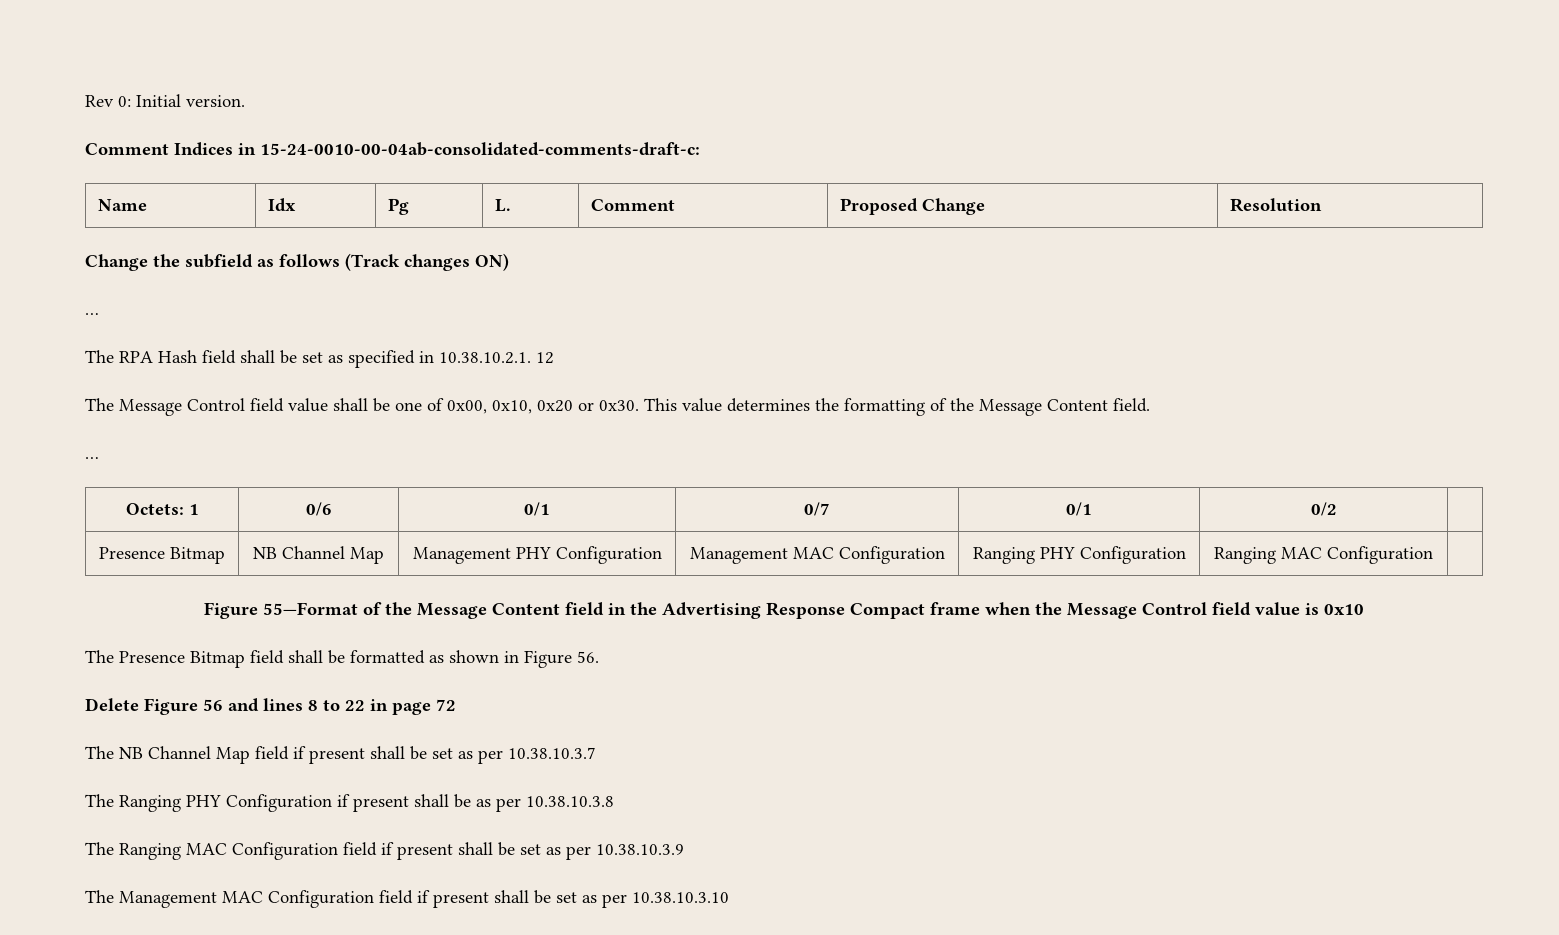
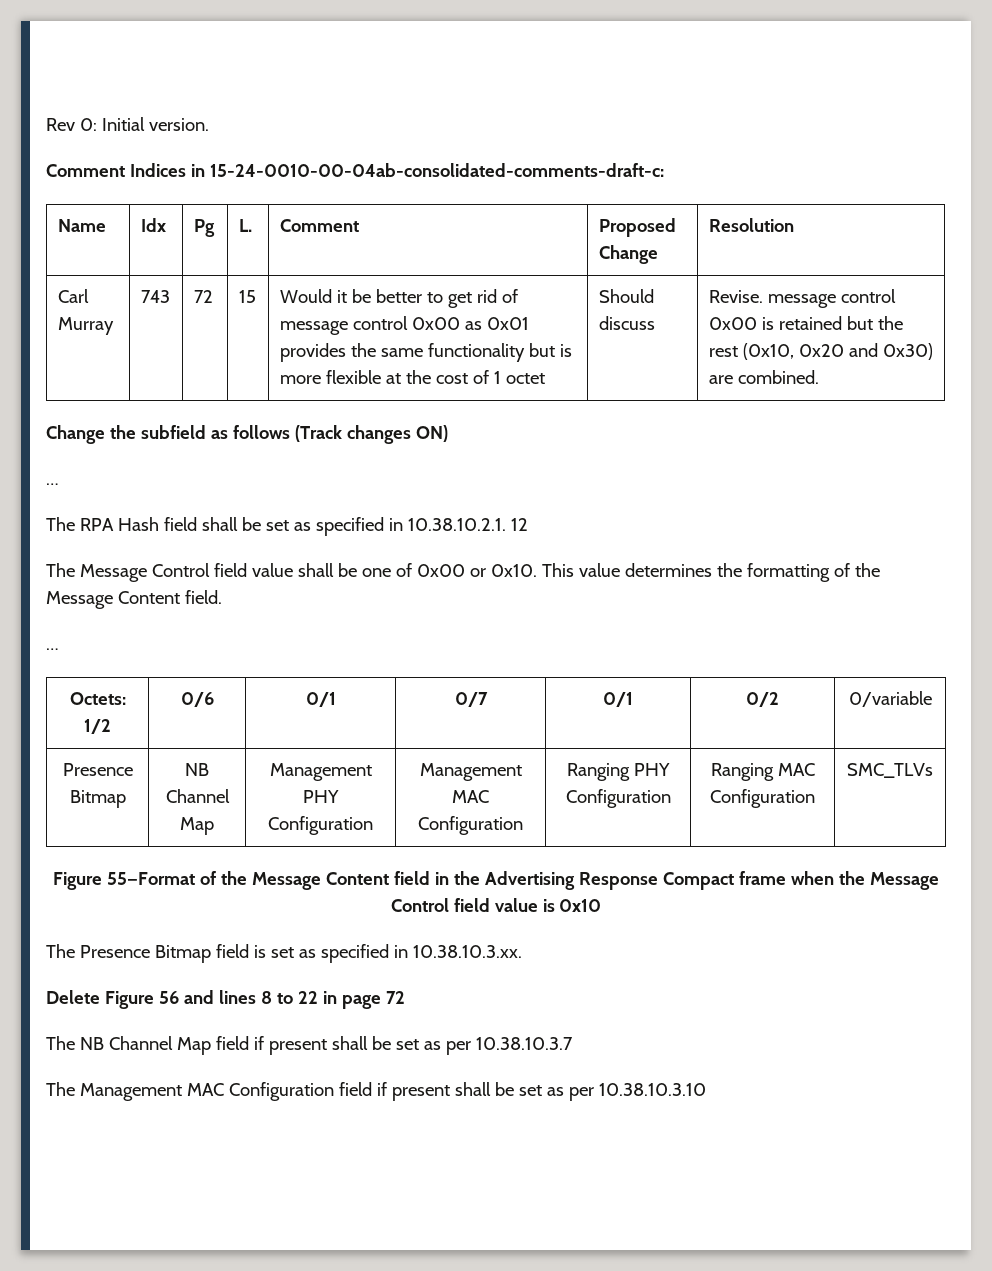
(1322, 205) none -> [57,289,89,303] [57,317,114,335] [140,290,170,303] [193,290,213,303] [238,290,256,303] [279,289,518,308] [279,316,529,335] [279,343,572,362] [279,370,545,384] [598,289,654,303] [598,316,655,330] [708,289,896,308] [708,316,903,330] [708,343,933,360] [708,370,819,384] // Carl Murray | 743 | 72 | 15 | Would it be better to get rid of message control 0x00 as 0x01 provides the same functionality but is more flexible at the cost of 1 octet | Should discuss | Revise. message control 0x00 is retained but the rest (0x10, 0x20 and 0x30) are combined.
[447,400,639,414] 0x00, 0x10, 0x20 or 0x30. -> [416,564,537,577] 0x00 or 0x10.
[188,504,199,515] 1 -> [84,719,111,734] 1/2
(1337, 509) none -> [848,691,932,707] 0/variable
(1433, 555) none -> [847,763,934,778] SMC_TLVs
[288,650,599,668] shall be formatted as shown in Figure 56. -> [253,944,522,963] is set as specified in 10.38.10.3.xx.
[85,794,614,812] [85,842,684,860] // The Ranging PHY Configuration if present shall be as per 10.38.10.3.8 // The Ranging MAC Configuration field if present shall be set as per 10.38.10.3.9 -> (573, 1043) none

